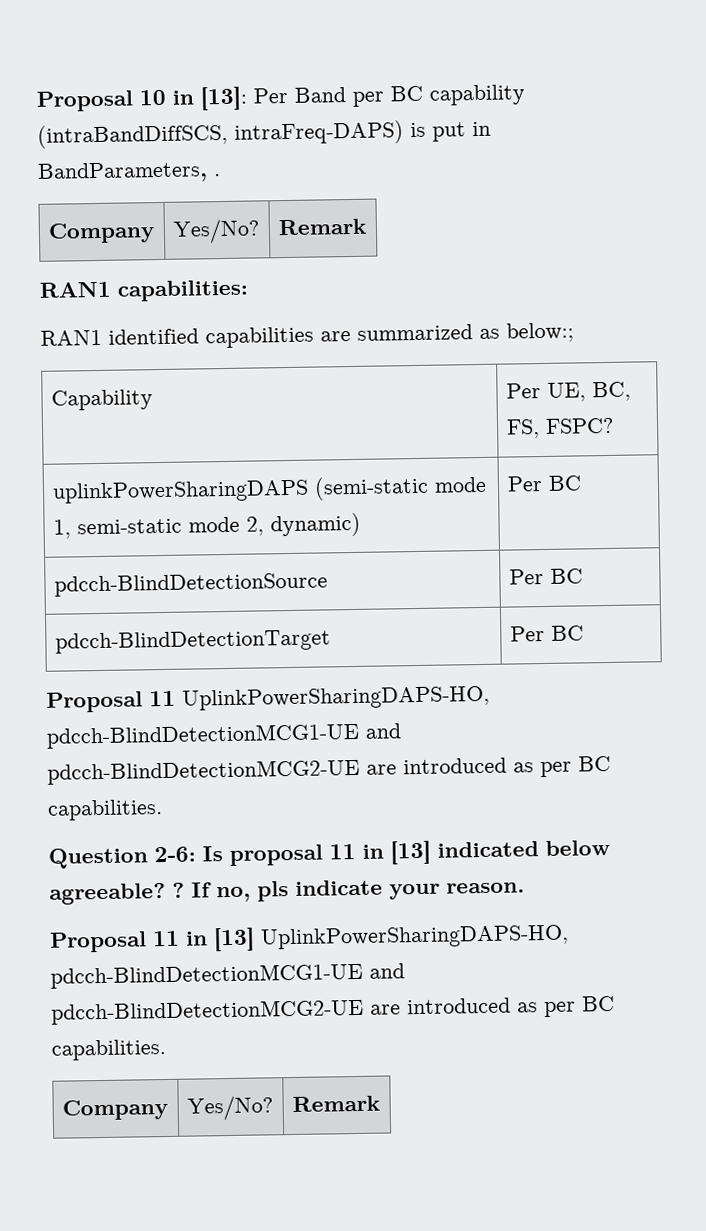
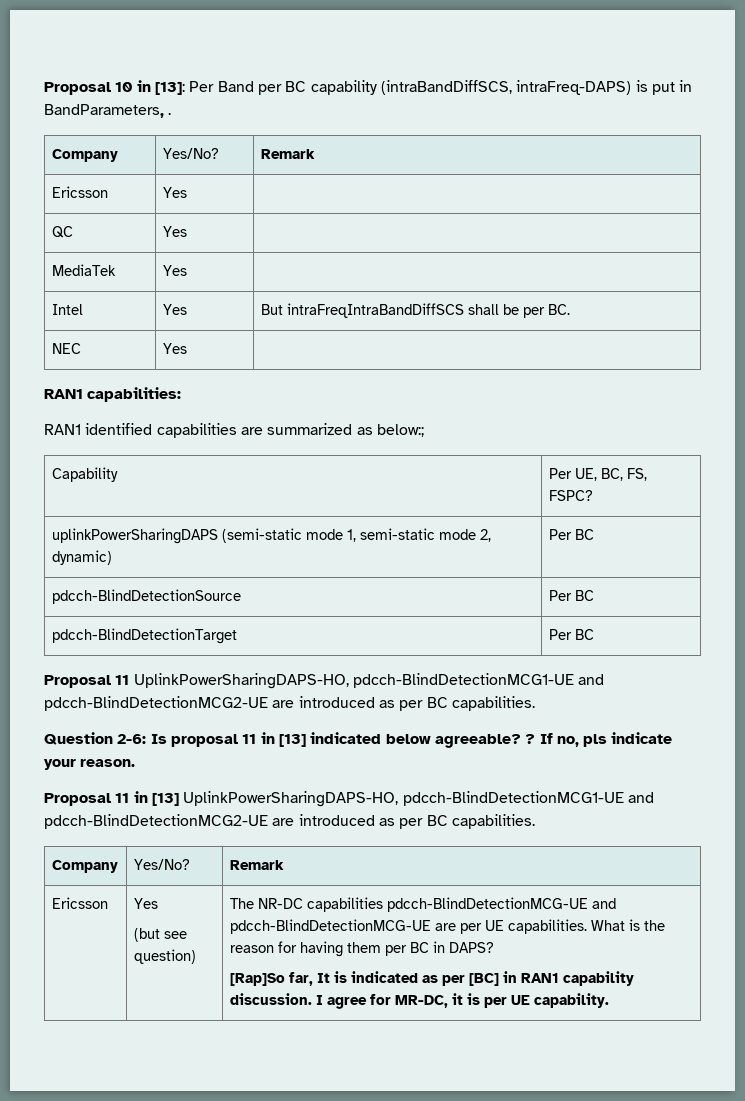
(367, 227) none -> [51,186,108,198] [162,187,187,198] [51,226,73,238] [162,226,187,237] [51,264,116,276] [162,265,187,276] [51,304,83,315] [162,304,187,315] [260,303,570,318] [51,343,81,354] [162,343,187,354] // Ericsson | Yes | // QC | Yes | // MediaTek | Yes | // Intel | Yes | But intraFreqIntraBandDiffSCS shall be per BC. // NEC | Yes |
(380, 1104) none -> [51,897,108,909] [133,898,158,909] [133,928,187,942] [133,949,196,964] [229,897,616,912] [229,919,665,934] [229,941,494,957] [229,971,634,986] [229,993,609,1009] // Ericsson | Yes // (but see question) | The NR-DC capabilities pdcch-BlindDetectionMCG-UE and pdcch-BlindDetectionMCG-UE are per UE capabilities. What is the reason for having them per BC in DAPS? // [Rap]So far, It is indicated as per [BC] in RAN1 capability discussion. I agree for MR-DC, it is per UE capability.

